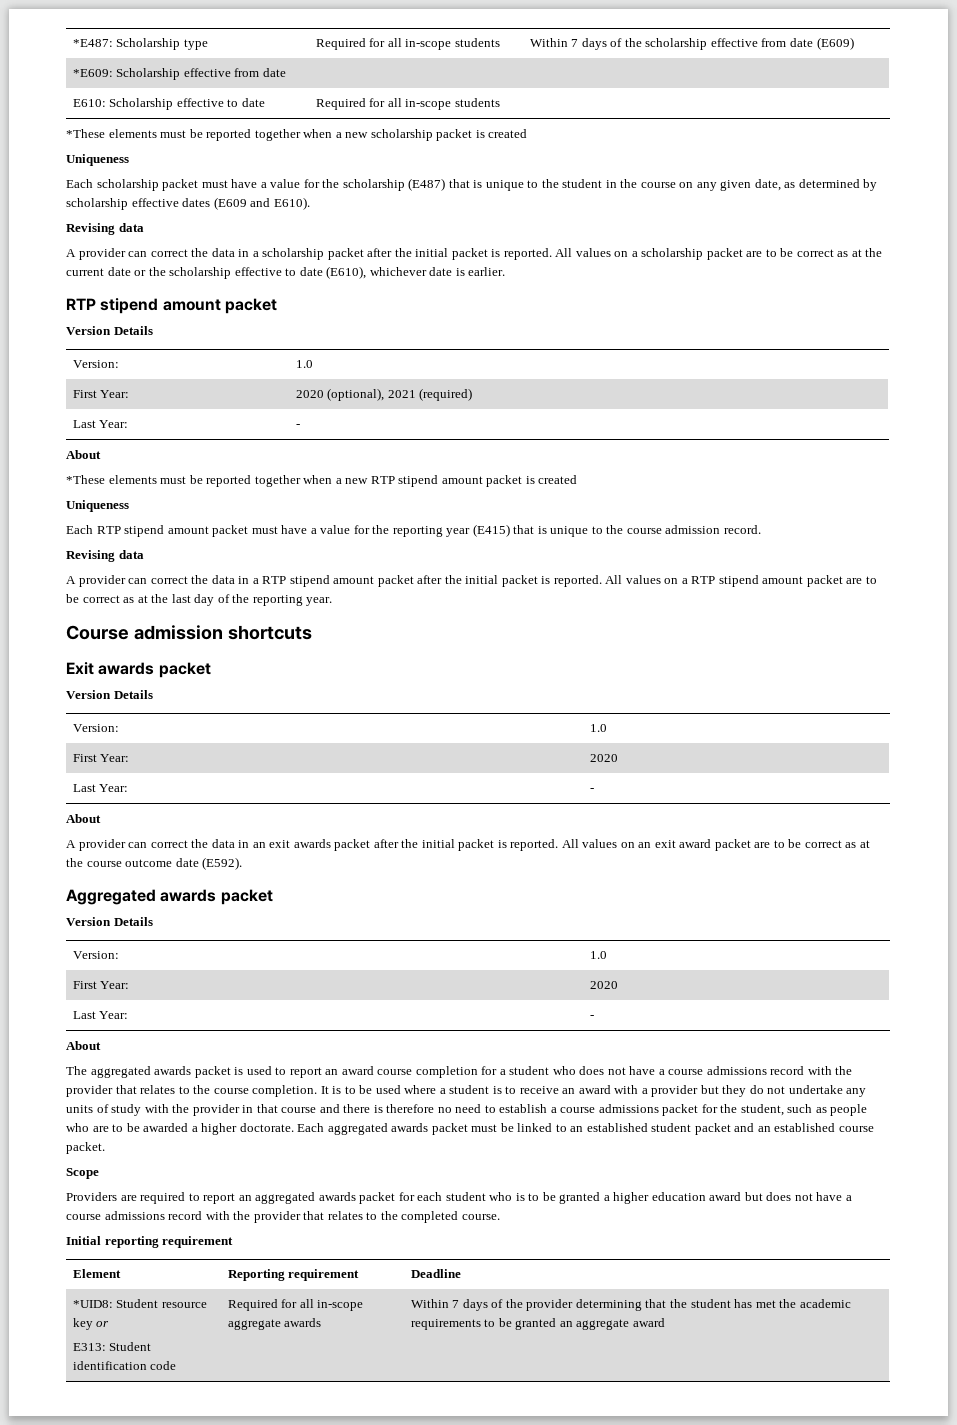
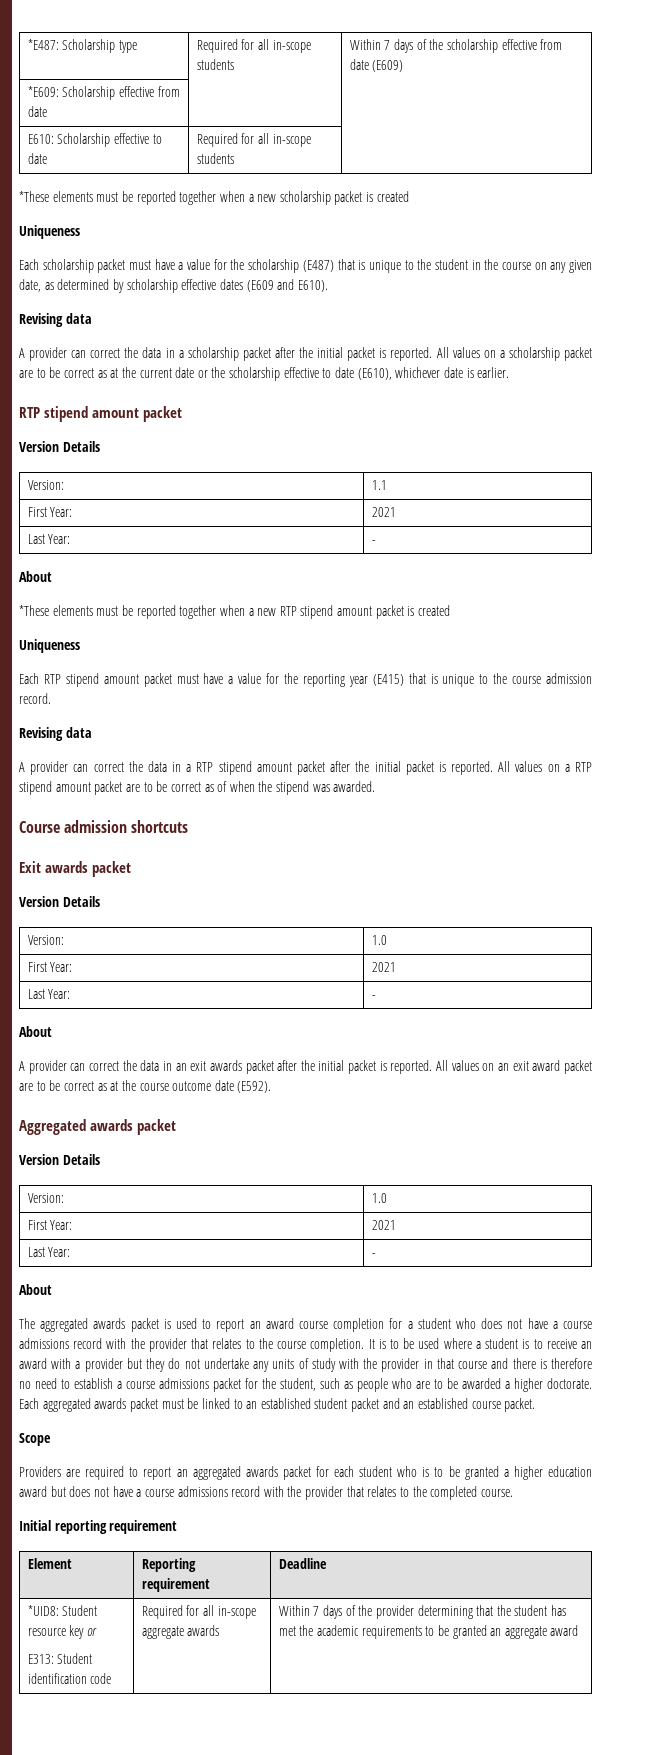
[295,360,313,368] [72,390,130,398] [295,388,473,401] 1.0 // First Year: | 2020 (optional), 2021 (required) -> [371,480,387,490] [27,507,73,517] [371,507,396,517] 1.1 // First Year: | 2021
[137,594,333,606] at the last day of the reporting year. -> [217,781,376,795] of when the stipend was awarded.
[589,754,618,762] 2020 -> [371,962,396,972] 2021
[589,981,618,989] 2020 -> [371,1220,396,1230] 2021

